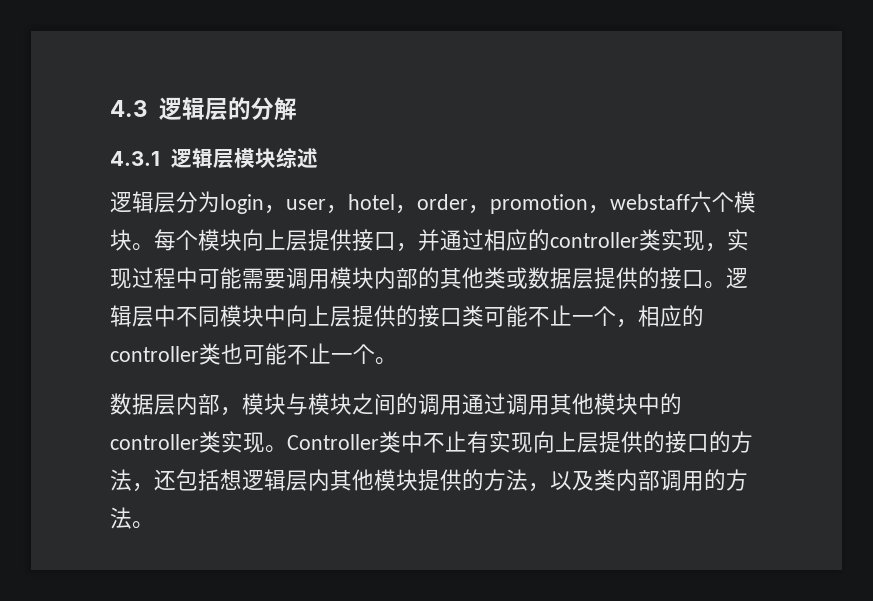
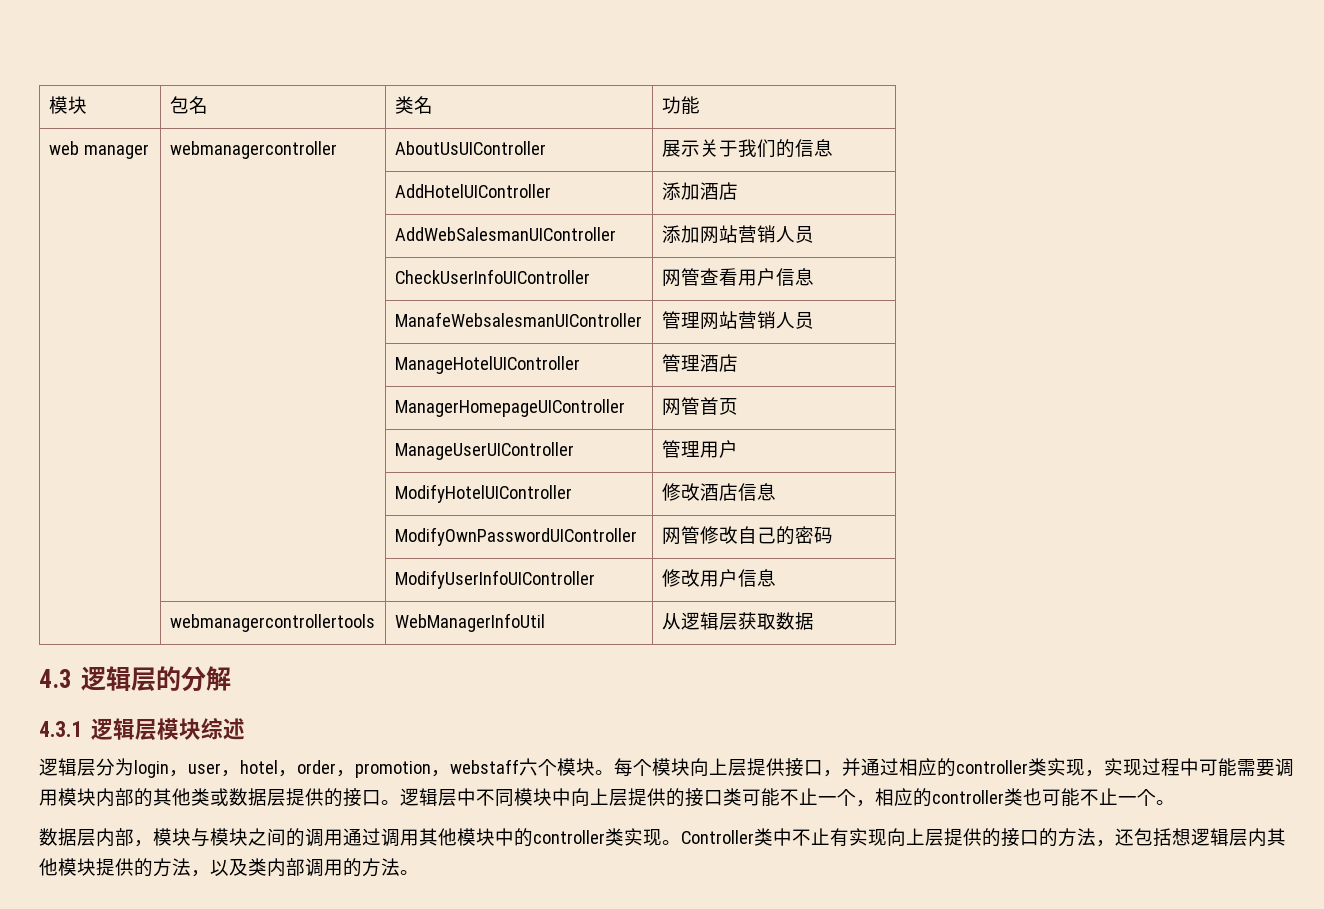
(110, 108) none -> [48,96,87,114] [169,96,208,114] [394,96,433,114] [661,96,700,115] [48,141,149,159] [169,141,337,159] [394,141,546,155] [661,139,833,158] [394,184,551,198] [661,182,738,200] [394,227,616,241] [661,225,814,244] [394,269,590,284] [661,268,814,287] [394,312,642,327] [661,311,814,330] [394,356,580,374] [661,354,738,372] [394,399,625,417] [661,397,738,416] [394,442,574,460] [661,440,738,458] [394,484,572,503] [661,483,776,501] [394,527,637,546] [661,526,833,545] [394,570,595,589] [661,569,776,587] [169,614,375,632] [394,613,545,632] [661,612,814,630] 模块 | 包名 | 类名 | 功能 // web manager | webmanagercontroller | AboutUsUIController | 展示关于我们的信息 // | | AddHotelUIController | 添加酒店 // | | AddWebSalesmanUIController | 添加网站营销人员 // | | CheckUserInfoUIController | 网管查看用户信息 // | | ManafeWebsalesmanUIController | 管理网站营销人员 // | | ManageHotelUIController | 管理酒店 // | | ManagerHomepageUIController | 网管首页 // | | ManageUserUIController | 管理用户 // | | ModifyHotelUIController | 修改酒店信息 // | | ModifyOwnPasswordUIController | 网管修改自己的密码 // | | ModifyUserInfoUIController | 修改用户信息 // | webmanagercontrollertools | WebManagerInfoUtil | 从逻辑层获取数据 //

